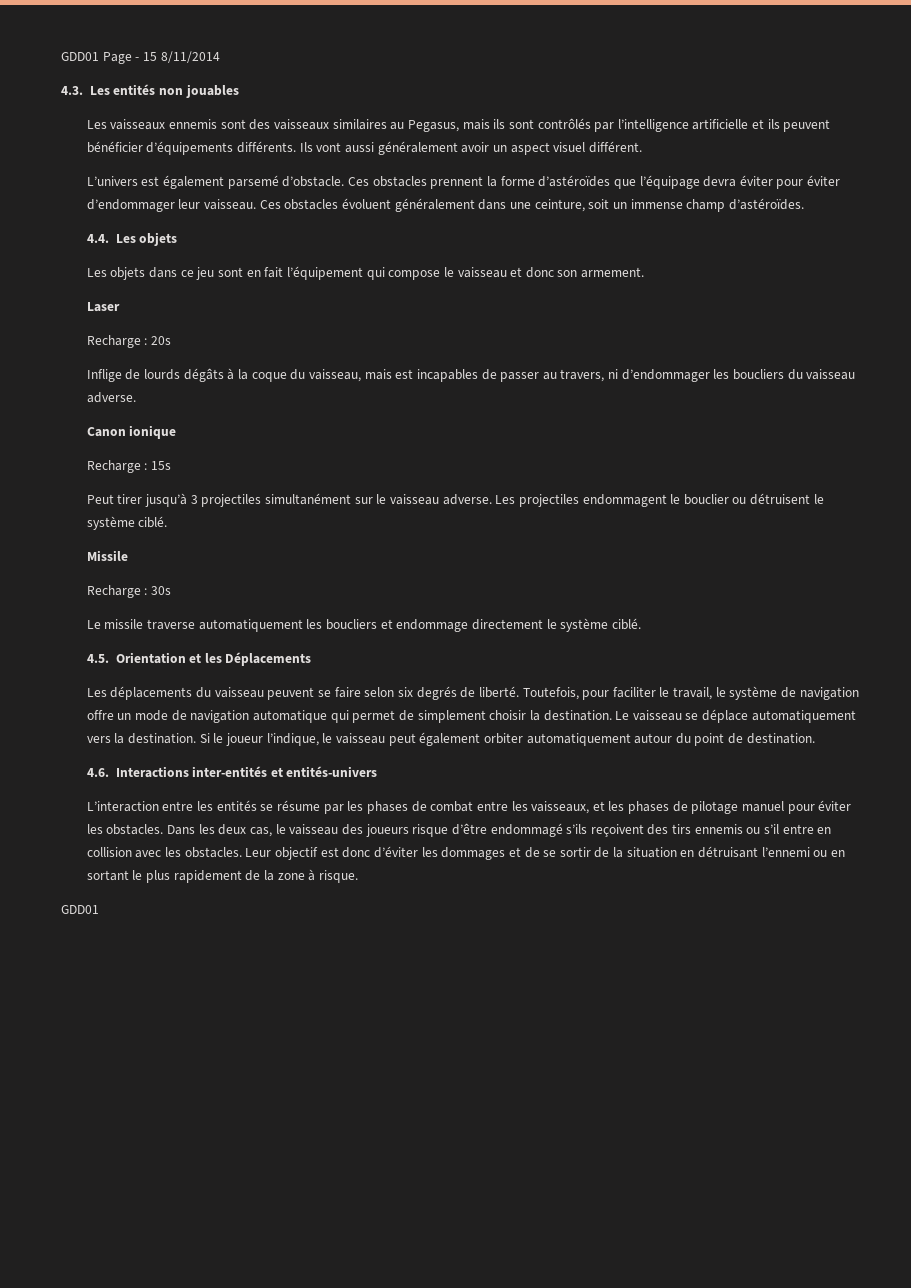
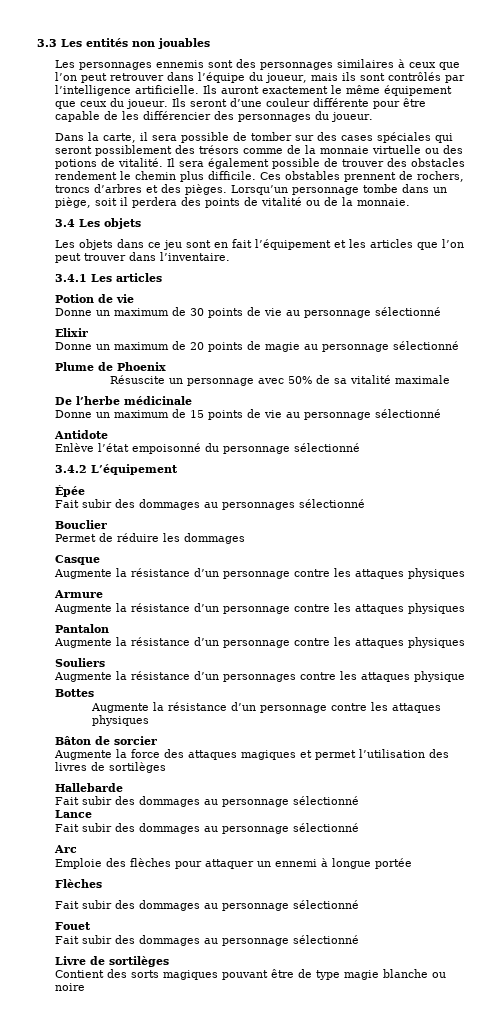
[61,51,220,64] [61,86,83,95] GDD01 Page - 15 8/11/2014 // 4.3. -> [37,39,57,47] 3.3
[110,119,166,130] vaisseaux -> [79,62,153,70] personnages
[273,119,459,132] vaisseaux similaires au Pegasus, -> [260,59,461,70] [55,72,308,83] personnages similaires à ceux que l’on peut retrouver dans l’équipe du joueur,
[692,119,831,132] [86,141,642,155] [86,175,841,189] [86,198,804,212] [86,234,109,243] artificielle et ils peuvent bénéficier d’équipements différents. Ils vont aussi généralement avoir un aspect visuel différent. // L’univers est également parsemé d’obstacle. Ces obstacles prennent la forme d’astéroïdes que l’équipage devra éviter pour éviter d’endommager leur vaisseau. Ces obstacles évoluent généralement dans une ceinture, soit un immense champ d’astéroïdes. // 4.4. -> [135,85,453,96] [55,98,427,109] [55,111,374,122] [55,132,454,143] [55,145,464,156] [55,158,466,169] [55,171,465,182] [55,184,448,195] [55,197,411,208] [55,219,76,227] artificielle. Ils auront exactement le même équipement que ceux du joueur. Ils seront d’une couleur différente pour être capable de les différencier des personnages du joueur. // Dans la carte, il sera possible de tomber sur des cases spéciales qui seront possiblement des trésors comme de la monnaie virtuelle ou des potions de vitalité. Il sera également possible de trouver des obstacles rendement le chemin plus difficile. Ces obstables prennent de rochers, troncs d’arbres et des pièges. Lorsqu’un personnage tombe dans un piège, soit il perdera des points de vitalité ou de la monnaie. // 3.4
[366,267,645,280] [86,302,120,312] [86,335,172,348] [86,368,856,382] [86,392,136,403] [86,425,177,439] [86,460,172,473] [86,493,824,507] [86,516,168,530] [86,550,128,561] [86,585,172,598] [86,618,641,632] [86,652,312,666] [86,686,859,700] [86,709,856,723] [86,732,815,746] [86,766,378,778] [86,800,852,814] [86,823,832,837] [86,846,845,860] [86,869,358,883] [61,905,99,914] qui compose le vaisseau et donc son armement. // Laser // Recharge : 20s // Inflige de lourds dégâts à la coque du vaisseau, mais est incapables de passer au travers, ni d’endommager les boucliers du vaisseau adverse. // Canon ionique // Recharge : 15s // Peut tirer jusqu’à 3 projectiles simultanément sur le vaisseau adverse. Les projectiles endommagent le bouclier ou détruisent le système ciblé. // Missile // Recharge : 30s // Le missile traverse automatiquement les boucliers et endommage directement le système ciblé. // 4.5. Orientation et les Déplacements // Les déplacements du vaisseau peuvent se faire selon six degrés de liberté. Toutefois, pour faciliter le travail, le système de navigation offre un mode de navigation automatique qui permet de simplement choisir la destination. Le vaisseau se déplace automatiquement vers la destination. Si le joueur l’indique, le vaisseau peut également orbiter automatiquement autour du point de destination. // 4.6. Interactions inter-entités et entités-univers // L’interaction entre les entités se résume par les phases de combat entre les vaisseaux, et les phases de pilotage manuel pour éviter les obstacles. Dans les deux cas, le vaisseau des joueurs risque d’être endommagé s’ils reçoivent des tirs ennemis ou s’il entre en collision avec les obstacles. Leur objectif est donc d’éviter les dommages et de se sortir de la situation en détruisant l’ennemi ou en sortant le plus rapidement de la zone à risque. // GDD01 -> [334,239,465,250] [55,252,231,263] [55,273,163,282] [55,294,135,303] [55,307,442,318] [55,328,89,337] [55,341,460,352] [55,362,167,371] [110,375,451,386] [55,396,193,405] [55,409,442,420] [54,430,109,439] [55,443,361,454] [55,464,179,475] [55,485,86,497] [55,499,366,510] [55,520,108,529] [55,533,246,544] [55,555,101,565] [54,568,466,579] [54,590,104,598] [54,603,466,614] [55,624,110,633] [54,637,466,648] [55,658,106,667] [54,671,466,682] [55,689,95,697] [91,702,442,713] [92,715,150,726] [55,736,158,745] [54,749,450,760] [55,762,167,773] [55,783,124,792] [55,796,360,807] [55,810,93,818] [55,823,360,834] [54,845,78,853] [55,858,413,869] [55,879,103,888] [55,900,360,911] [55,922,92,930] [55,935,360,946] [55,956,170,967] [55,969,447,980] [55,983,86,991] et les articles que l’on peut trouver dans l’inventaire. // 3.4.1 Les articles // Potion de vie // Donne un maximum de 30 points de vie au personnage sélectionné // Elixir // Donne un maximum de 20 points de magie au personnage sélectionné // Plume de Phoenix // Résuscite un personnage avec 50% de sa vitalité maximale // De l’herbe médicinale // Donne un maximum de 15 points de vie au personnage sélectionné // Antidote // Enlève l’état empoisonné du personnage sélectionné // 3.4.2 L’équipement // Épée // Fait subir des dommages au personnages sélectionné // Bouclier // Permet de réduire les dommages // Casque // Augmente la résistance d’un personnage contre les attaques physiques // Armure // Augmente la résistance d’un personnage contre les attaques physiques // Pantalon // Augmente la résistance d’un personnage contre les attaques physiques // Souliers // Augmente la résistance d’un personnages contre les attaques physique // Bottes // Augmente la résistance d’un personnage contre les attaques physiques // Bâton de sorcier // Augmente la force des attaques magiques et permet l’utilisation des livres de sortilèges // Hallebarde // Fait subir des dommages au personnage sélectionné // Lance // Fait subir des dommages au personnage sélectionné // Arc // Emploie des flèches pour attaquer un ennemi à longue portée // Flèches // Fait subir des dommages au personnage sélectionné // Fouet // Fait subir des dommages au personnage sélectionné // Livre de sortilèges // Contient des sorts magiques pouvant être de type magie blanche ou noire

